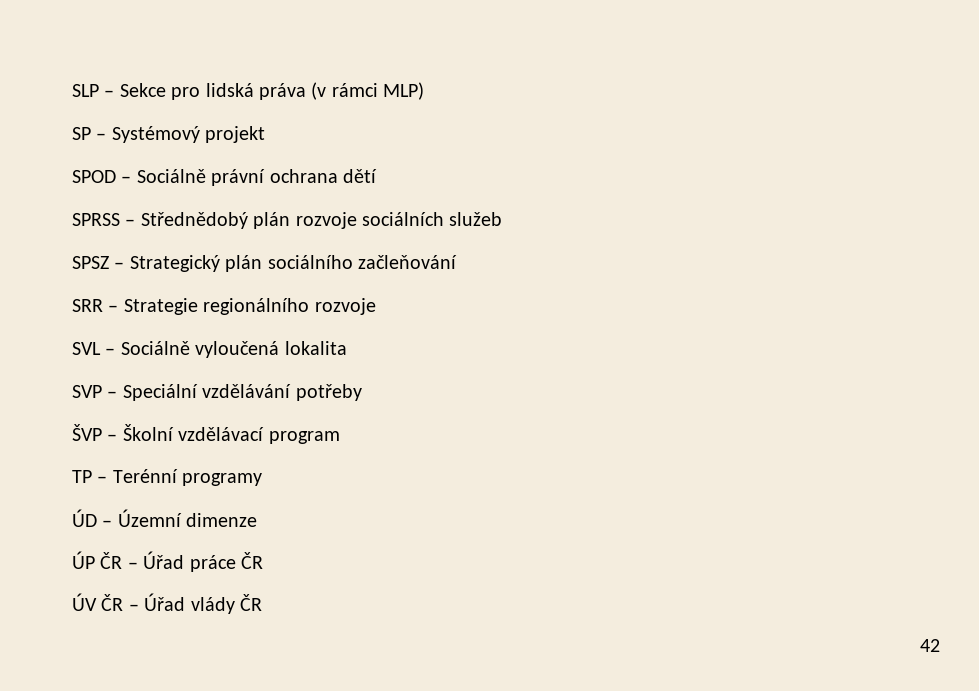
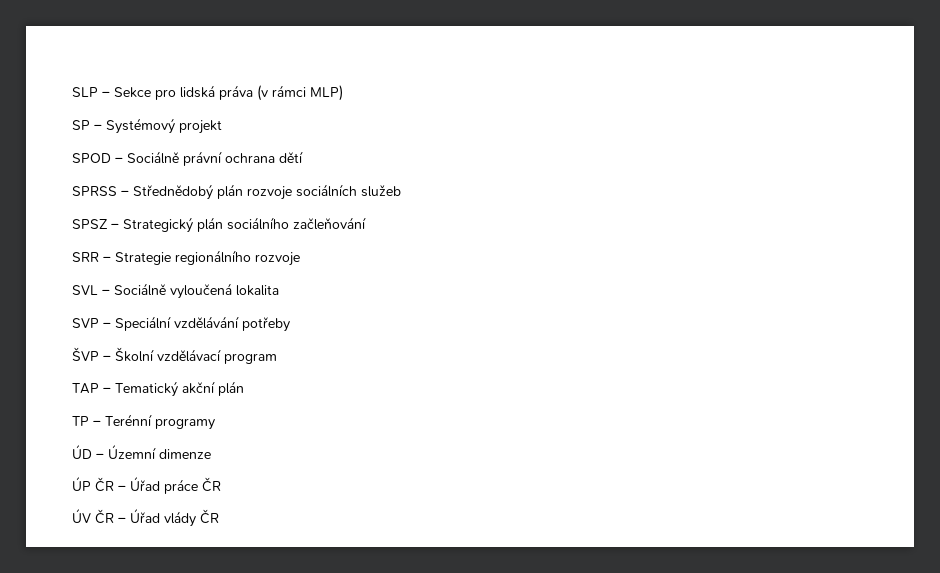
(340, 437) none -> [71,381,244,397] // TAP – Tematický akční plán
[920,639,940,652] // 42 -> (219, 516) none

